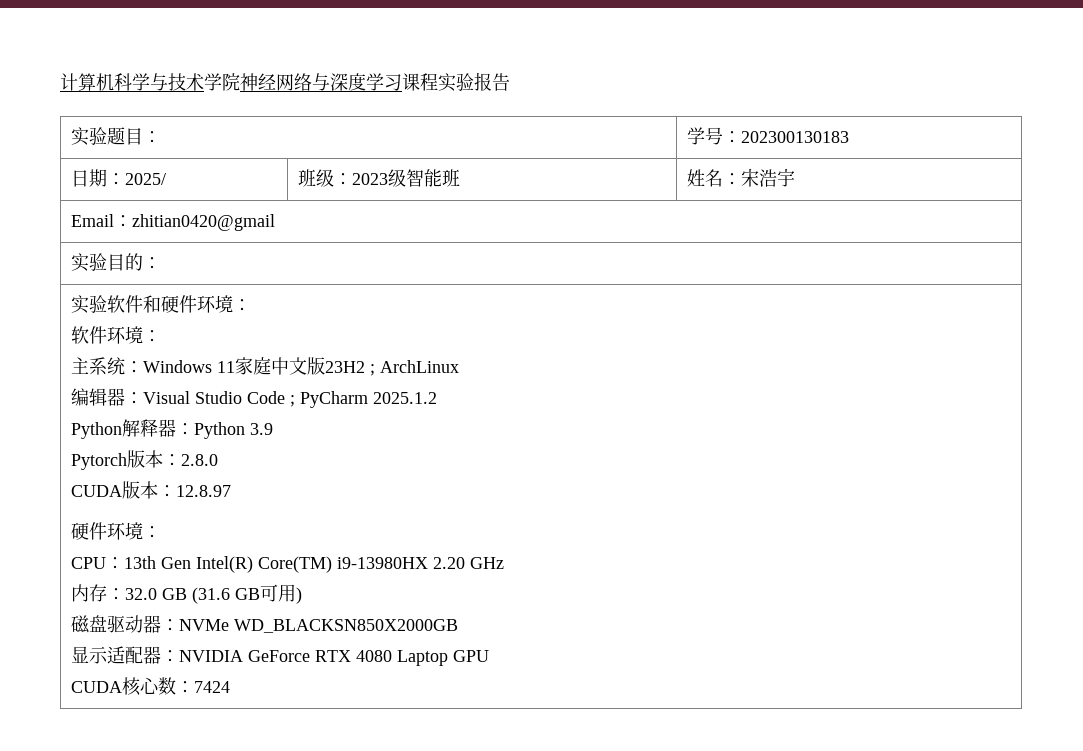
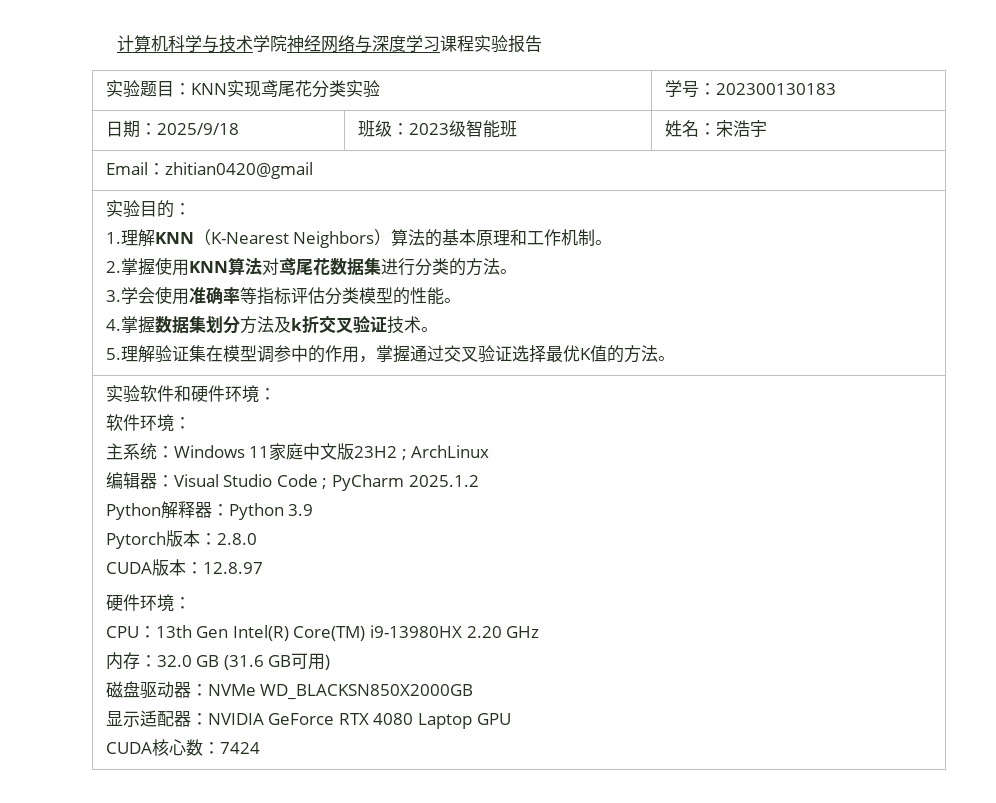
(161, 137) none -> [190,80,380,98] KNN实现鸢尾花分类实验
[124,173,166,185] 2025/ -> [156,123,239,135] 2025/9/18
(161, 263) none -> [105,229,613,248] [105,257,517,276] [105,286,461,305] [105,315,438,334] [105,345,675,363] // 1.理解KNN（K-Nearest Neighbors）算法的基本原理和工作机制。 // 2.掌握使用KNN算法对鸢尾花数据集进行分类的方法。 // 3.学会使用准确率等指标评估分类模型的性能。 // 4.掌握数据集划分方法及k折交叉验证技术。 // 5.理解验证集在模型调参中的作用，掌握通过交叉验证选择最优K值的方法。

